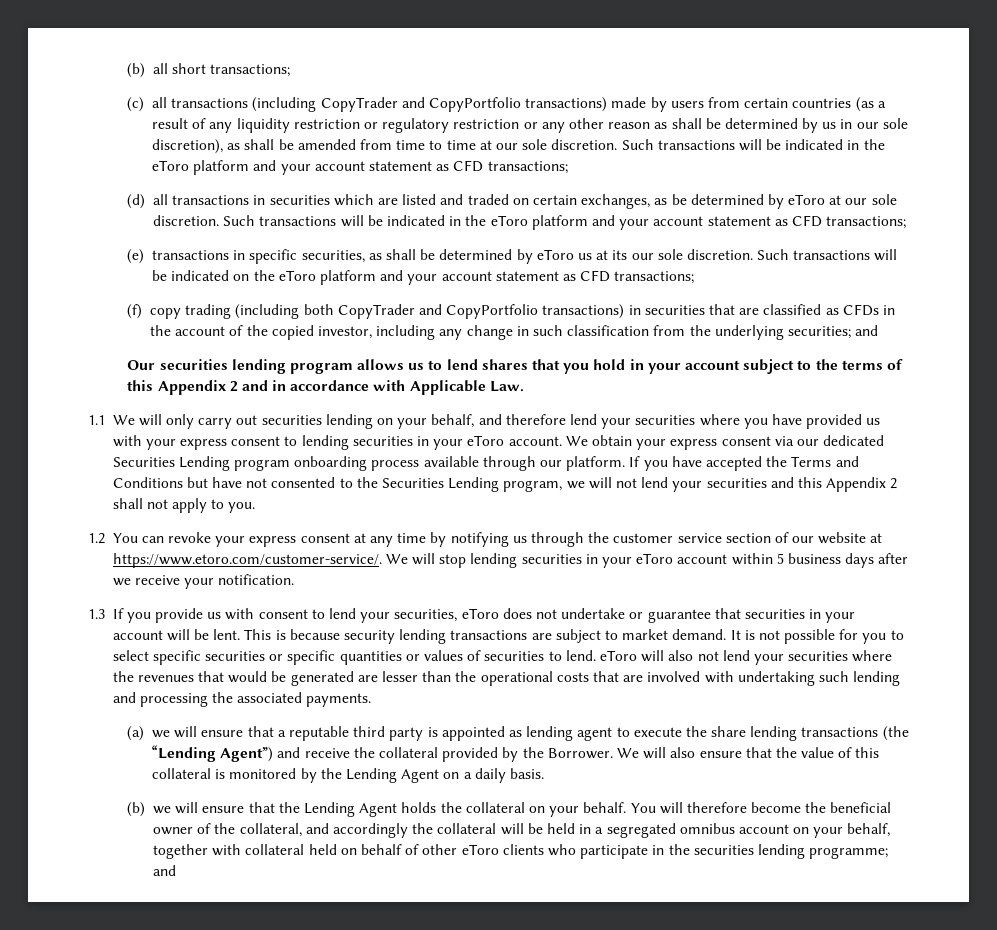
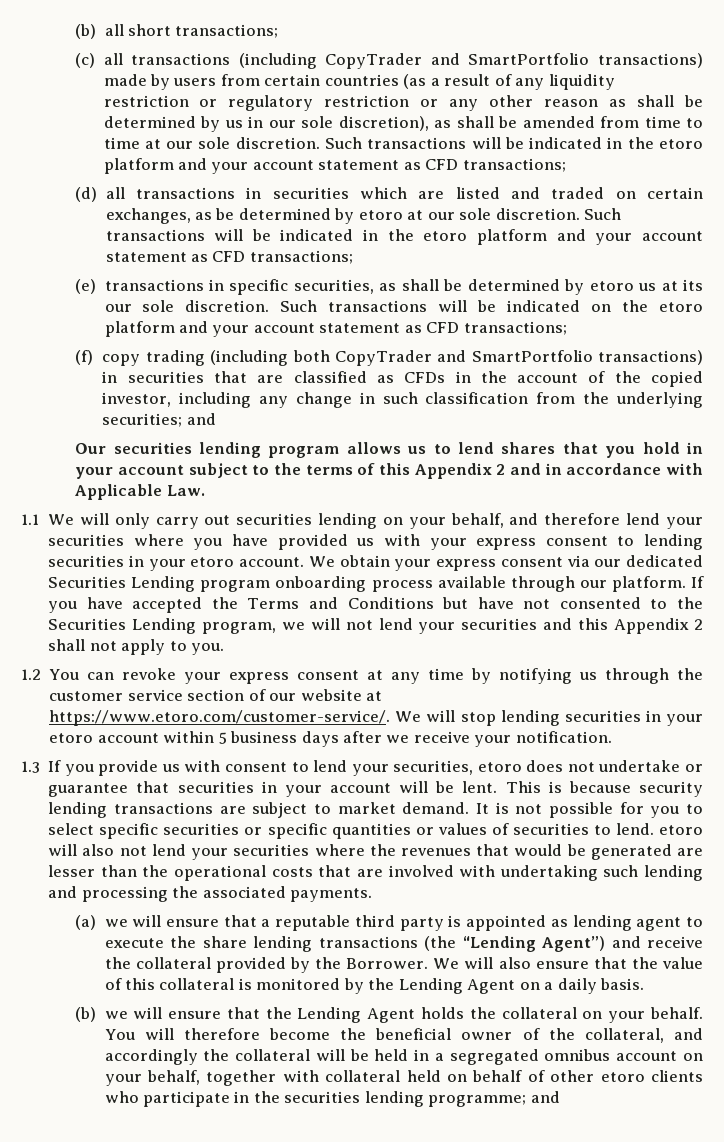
[429,97,522,112] CopyPortfolio -> [468,53,590,65] SmartPortfolio
[152,160,190,171] eToro -> [658,139,703,149] etoro
[788,194,826,205] eToro -> [358,210,403,220] etoro
[490,215,528,226] eToro -> [423,231,468,241] etoro
[536,249,574,260] eToro -> [589,281,634,291] etoro
[278,270,316,281] eToro -> [659,302,704,312] etoro
[446,304,539,319] CopyPortfolio -> [471,350,593,362] SmartPortfolio
[467,435,505,446] eToro -> [190,557,235,567] etoro
[636,553,674,564] eToro -> [49,733,94,743] etoro
[461,608,499,619] eToro -> [477,762,522,772] etoro
[599,650,637,661] eToro -> [659,825,703,835] etoro
[461,844,499,855] eToro -> [600,1072,645,1082] etoro

